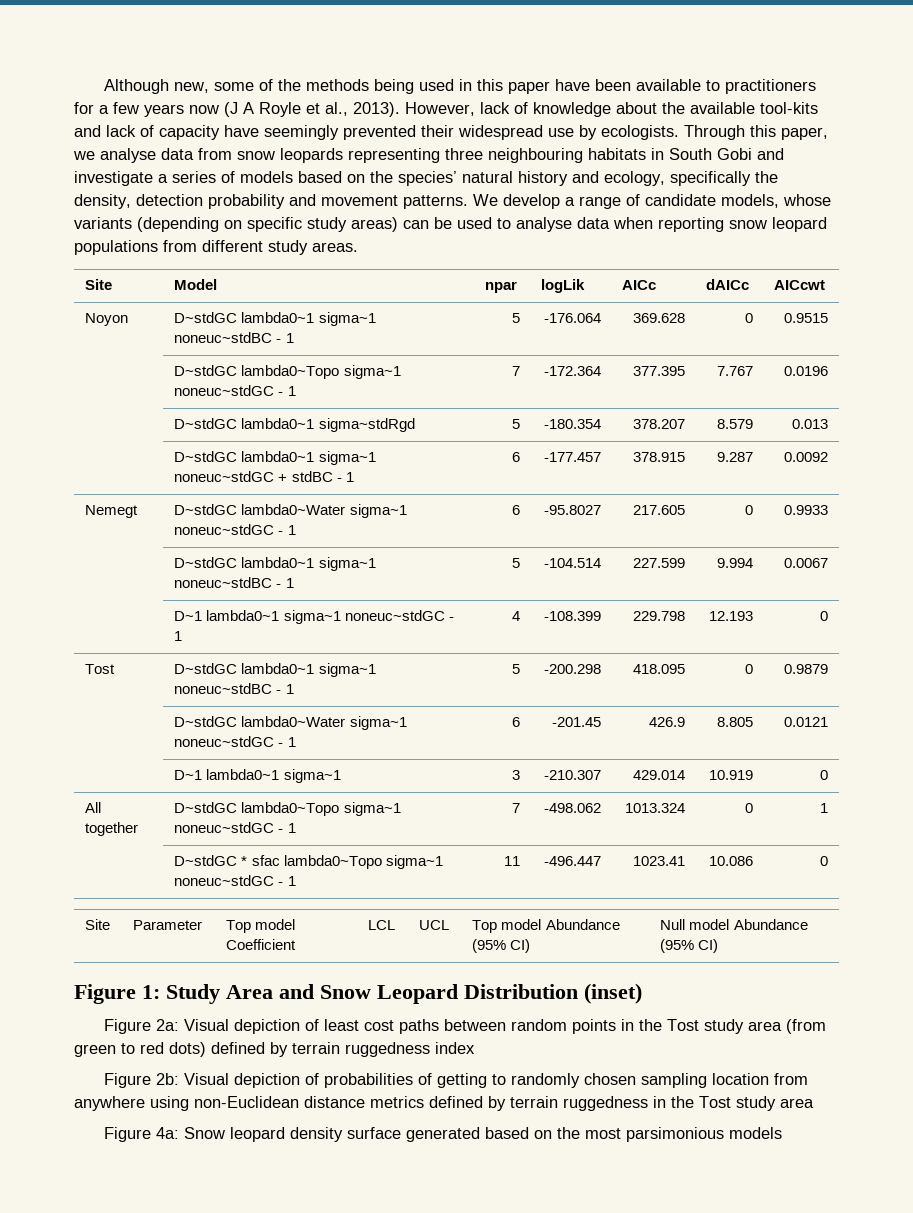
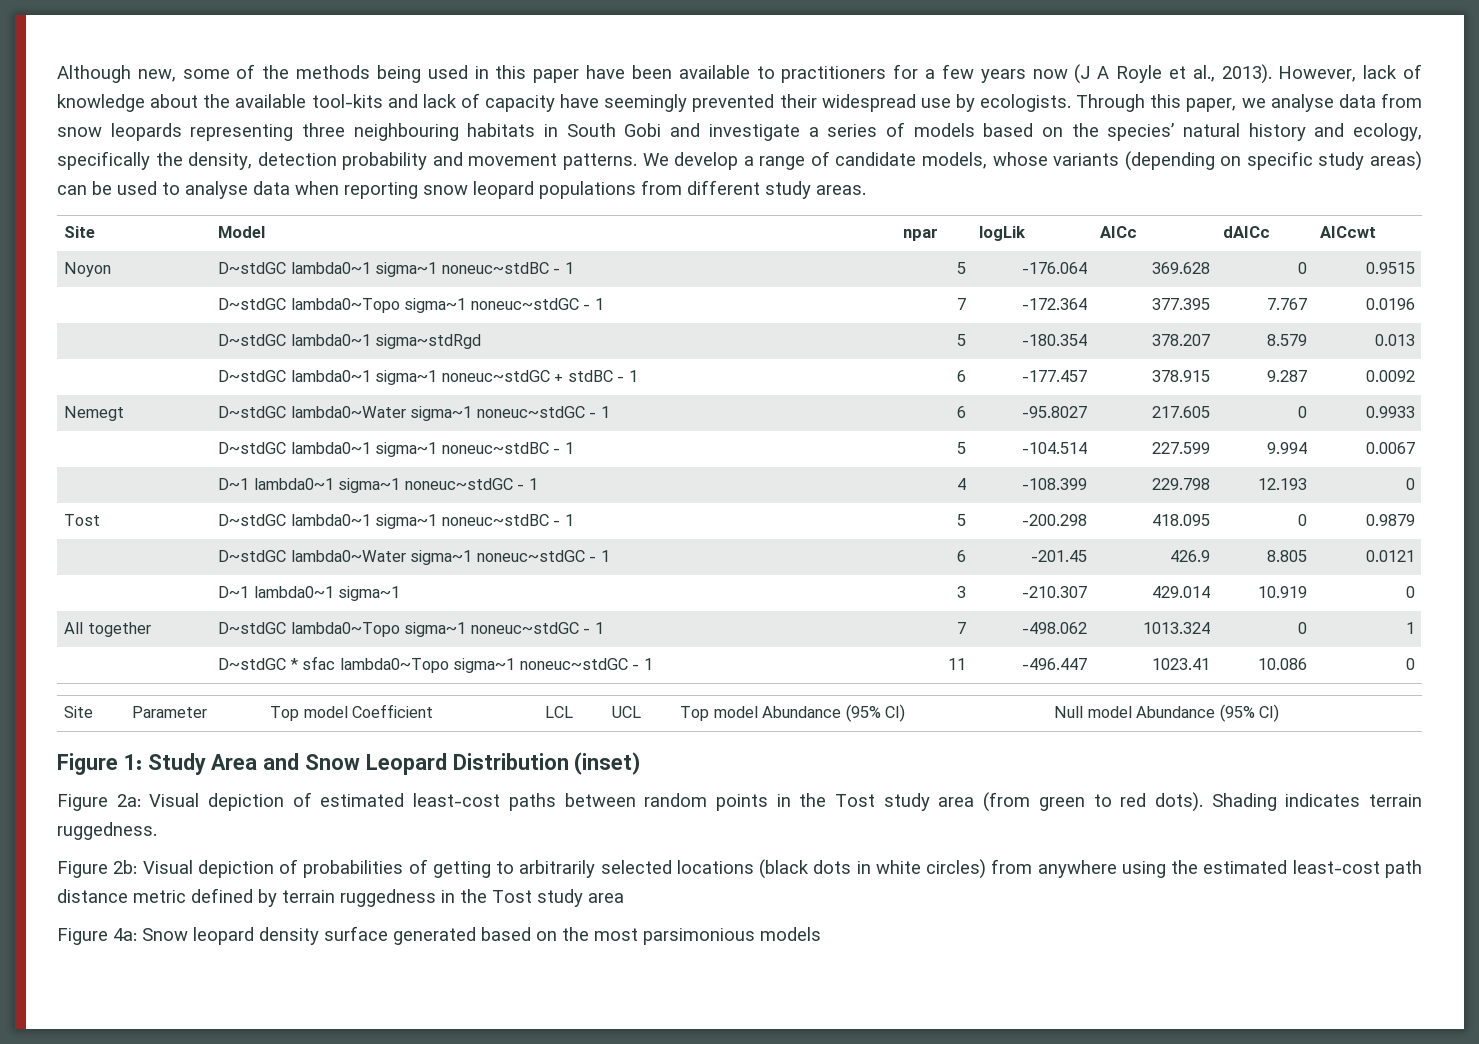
[323,1019,394,1031] least cost -> [320,793,501,807] estimated least-cost
[169,1042,475,1057] dots) defined by terrain ruggedness index -> [1154,792,1422,812] [57,822,157,840] dots). Shading indicates terrain ruggedness.
[510,1073,808,1088] [74,1096,424,1111] randomly chosen sampling location from anywhere using non-Euclidean distance metrics -> [519,859,1423,879] [57,889,186,903] arbitrarily selected locations (black dots in white circles) from anywhere using the estimated least-cost path distance metric

